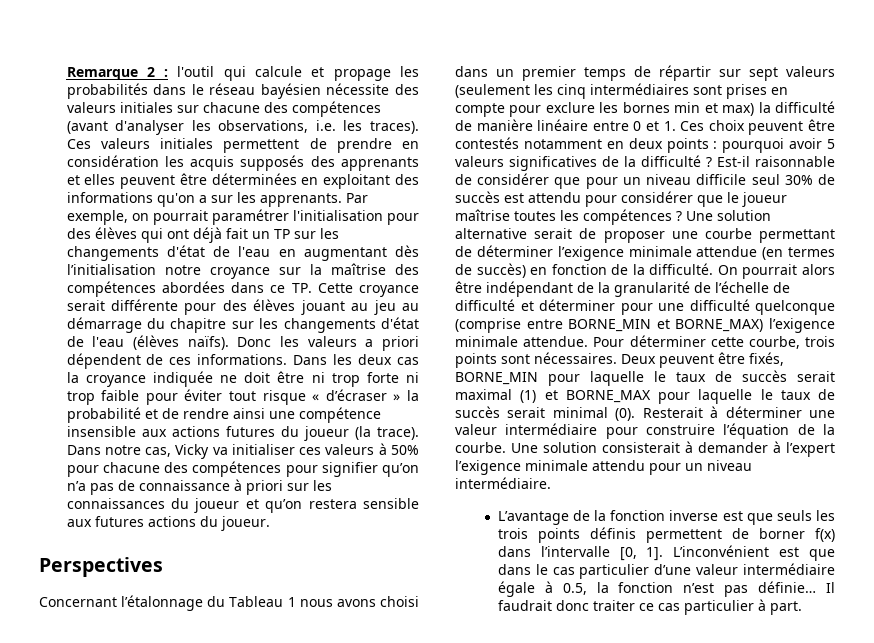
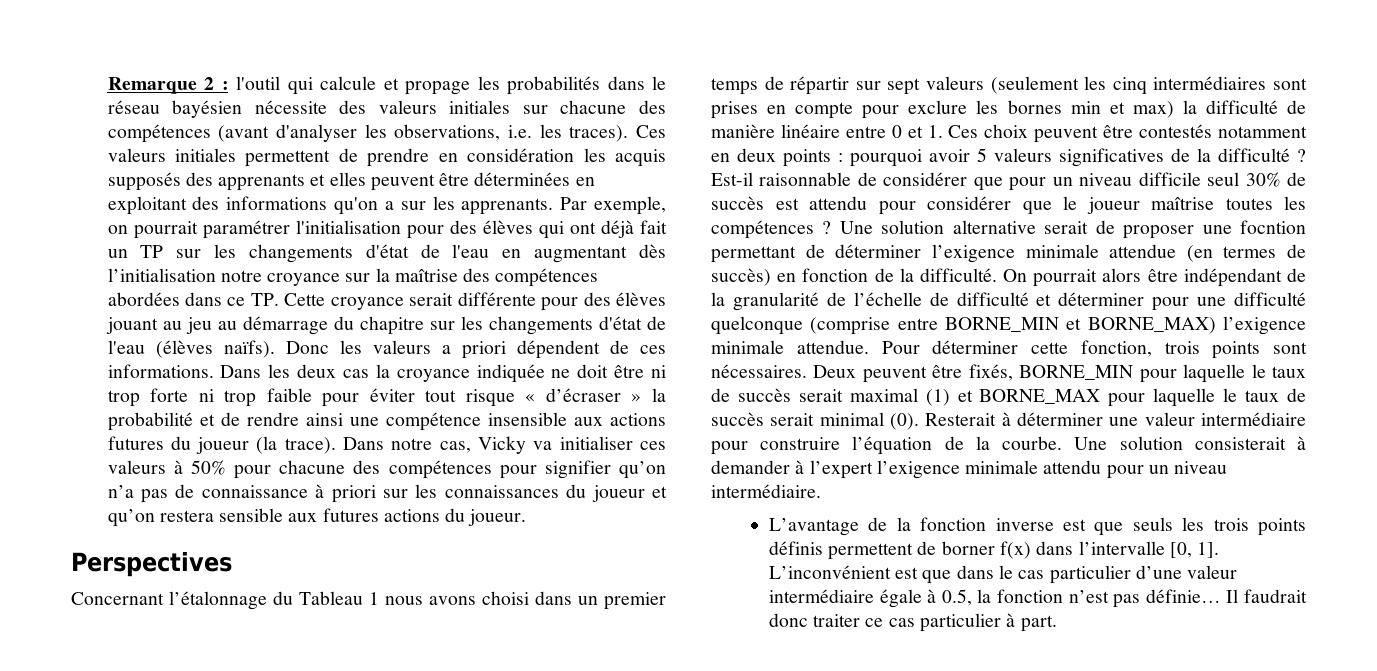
[704,228,752,239] courbe -> [1240,220,1306,234] focntion
[748,336,800,349] courbe, -> [1080,340,1152,357] fonction,

